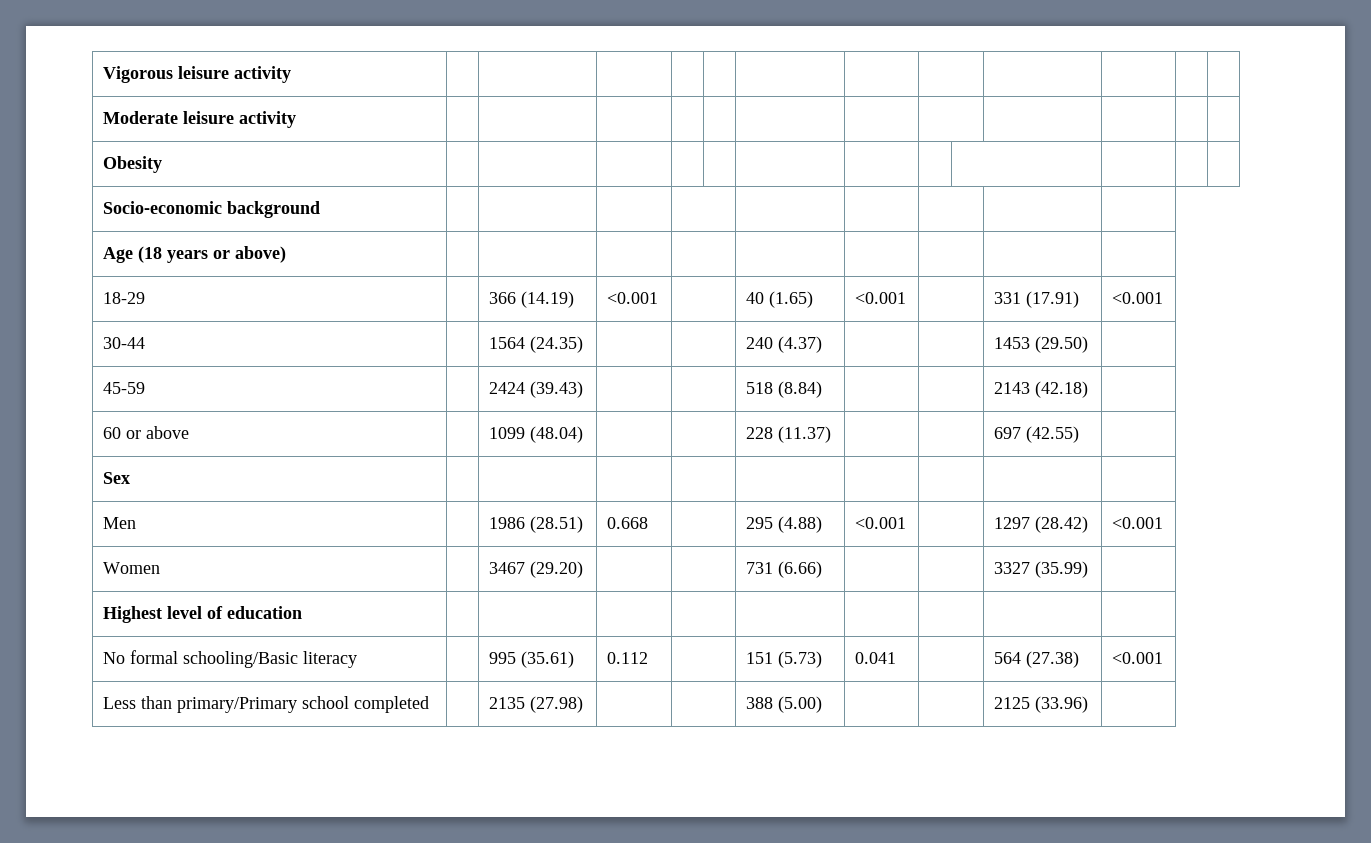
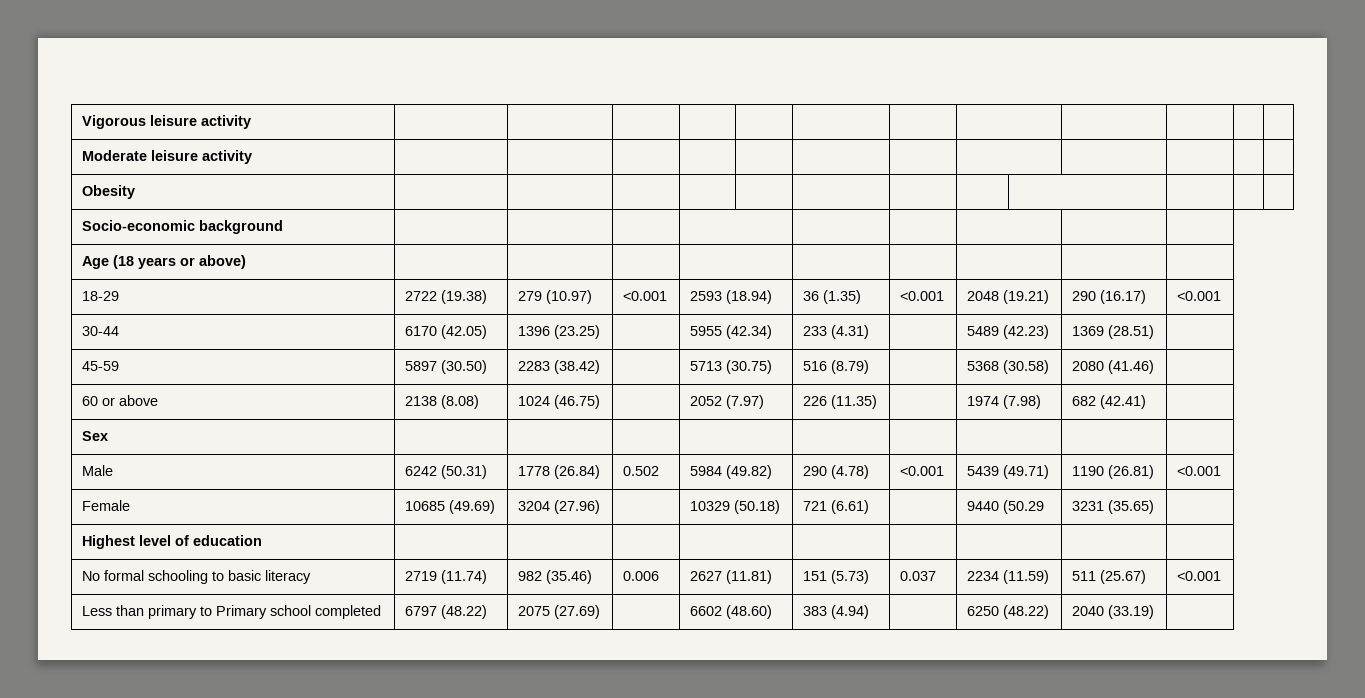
[489,291,575,308] [607,292,659,304] [746,291,814,308] [855,292,907,304] [994,291,1080,308] [1112,292,1164,304] [103,337,146,349] [489,336,584,353] [746,336,823,353] [994,336,1089,353] [103,382,146,394] [489,381,584,398] [746,381,823,398] [994,381,1089,398] [103,426,190,439] [489,426,584,443] [746,426,832,443] [994,426,1080,443] [103,472,131,484] [103,517,137,529] [489,516,584,533] [607,517,649,529] [746,516,823,533] [855,517,907,529] [994,516,1089,533] [1112,517,1164,529] [103,562,161,574] [489,561,584,578] [746,561,823,578] [994,561,1089,578] | 366 (14.19) | <0.001 | | 40 (1.65) | <0.001 | | 331 (17.91) | <0.001 // 30-44 | | 1564 (24.35) | | | 240 (4.37) | | | 1453 (29.50) | // 45-59 | | 2424 (39.43) | | | 518 (8.84) | | | 2143 (42.18) | // 60 or above | | 1099 (48.04) | | | 228 (11.37) | | | 697 (42.55) | // Sex | | | | | | | | | // Men | | 1986 (28.51) | 0.668 | | 295 (4.88) | <0.001 | | 1297 (28.42) | <0.001 // Women | | 3467 (29.20) | | | 731 (6.66) | | | 3327 (35.99) -> [404,290,487,304] [517,290,592,304] [622,291,667,301] [689,290,772,304] [802,290,861,304] [899,291,944,301] [966,290,1049,304] [1071,290,1146,304] [1176,291,1221,301] [81,326,119,336] [404,325,487,339] [517,325,600,339] [689,325,772,339] [802,325,869,339] [966,325,1049,339] [1071,325,1154,339] [81,361,119,371] [404,360,487,374] [517,360,600,374] [689,360,772,374] [802,360,869,374] [966,360,1049,374] [1071,360,1154,374] [81,395,158,406] [404,395,479,409] [517,395,600,409] [689,395,764,409] [802,395,877,409] [966,395,1041,409] [1071,395,1146,409] [81,431,108,441] [81,465,113,476] [404,465,487,479] [517,465,600,479] [622,466,659,476] [689,465,772,479] [802,465,869,479] [899,466,944,476] [966,465,1049,479] [1071,465,1154,479] [1176,466,1221,476] [81,500,130,511] [404,500,495,514] [517,500,600,514] [689,500,780,514] [802,500,869,514] [966,500,1044,514] [1071,500,1154,514] 2722 (19.38) | 279 (10.97) | <0.001 | 2593 (18.94) | 36 (1.35) | <0.001 | 2048 (19.21) | 290 (16.17) | <0.001 // 30-44 | 6170 (42.05) | 1396 (23.25) | | 5955 (42.34) | 233 (4.31) | | 5489 (42.23) | 1369 (28.51) | // 45-59 | 5897 (30.50) | 2283 (38.42) | | 5713 (30.75) | 516 (8.79) | | 5368 (30.58) | 2080 (41.46) | // 60 or above | 2138 (8.08) | 1024 (46.75) | | 2052 (7.97) | 226 (11.35) | | 1974 (7.98) | 682 (42.41) | // Sex | | | | | | | | | // Male | 6242 (50.31) | 1778 (26.84) | 0.502 | 5984 (49.82) | 290 (4.78) | <0.001 | 5439 (49.71) | 1190 (26.81) | <0.001 // Female | 10685 (49.69) | 3204 (27.96) | | 10329 (50.18) | 721 (6.61) | | 9440 (50.29 | 3231 (35.65)
[183,651,358,668] [489,651,575,668] [607,652,649,664] [746,651,823,668] [855,652,897,664] [994,651,1080,668] schooling/Basic literacy | | 995 (35.61) | 0.112 | | 151 (5.73) | 0.041 | | 564 (27.38) -> [147,570,311,584] [404,570,487,584] [517,570,592,584] [622,571,659,581] [689,570,772,584] [802,570,869,584] [899,571,936,581] [966,570,1049,584] [1071,570,1146,584] schooling to basic literacy | 2719 (11.74) | 982 (35.46) | 0.006 | 2627 (11.81) | 151 (5.73) | 0.037 | 2234 (11.59) | 511 (25.67)
[177,697,298,713] primary/Primary -> [147,605,267,619] primary to Primary
[489,696,584,713] [746,696,823,713] [994,696,1089,713] | 2135 (27.98) | | | 388 (5.00) | | | 2125 (33.96) -> [404,605,487,619] [517,605,600,619] [689,605,772,619] [802,605,869,619] [966,605,1049,619] [1071,605,1154,619] 6797 (48.22) | 2075 (27.69) | | 6602 (48.60) | 383 (4.94) | | 6250 (48.22) | 2040 (33.19)

